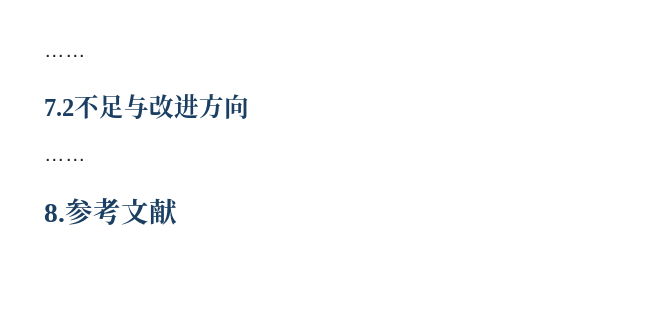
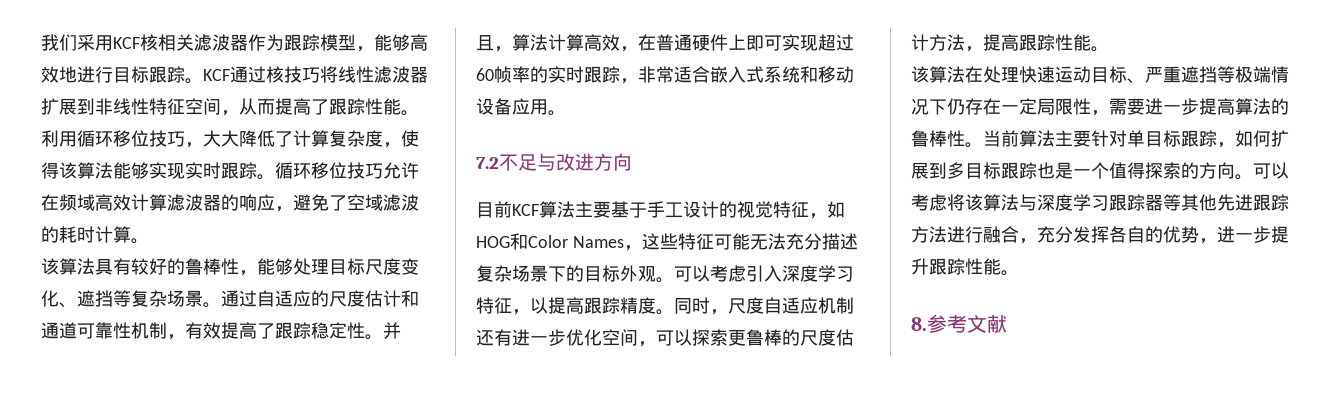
[44,54,86,57] …… -> [41,34,428,52] [41,66,428,84] [41,98,419,116] [41,130,419,148] [41,162,419,180] [41,194,419,212] [41,226,149,244] [41,258,419,276] [41,290,419,308] [41,322,401,340] [476,34,854,52] [476,66,854,84] [476,98,566,116] 我们采用KCF核相关滤波器作为跟踪模型，能够高效地进行目标跟踪。KCF通过核技巧将线性滤波器扩展到非线性特征空间，从而提高了跟踪性能。利用循环移位技巧，大大降低了计算复杂度，使得该算法能够实现实时跟踪。循环移位技巧允许在频域高效计算滤波器的响应，避免了空域滤波的耗时计算。 // 该算法具有较好的鲁棒性，能够处理目标尺度变化、遮挡等复杂场景。通过自适应的尺度估计和通道可靠性机制，有效提高了跟踪稳定性。并且，算法计算高效，在普通硬件上即可实现超过60帧率的实时跟踪，非常适合嵌入式系统和移动设备应用。
[44,158,86,161] …… -> [476,201,845,219] [476,233,858,251] [476,265,854,283] [476,297,854,315] [476,329,854,347] [911,34,1109,52] [911,66,1289,84] [911,98,1289,116] [911,130,1289,148] [911,162,1289,180] [911,194,1289,211] [911,226,1289,244] [911,258,1019,276] 目前KCF算法主要基于手工设计的视觉特征，如HOG和Color Names，这些特征可能无法充分描述复杂场景下的目标外观。可以考虑引入深度学习特征，以提高跟踪精度。同时，尺度自适应机制还有进一步优化空间，可以探索更鲁棒的尺度估计方法，提高跟踪性能。 // 该算法在处理快速运动目标、严重遮挡等极端情况下仍存在一定局限性，需要进一步提高算法的鲁棒性。当前算法主要针对单目标跟踪，如何扩展到多目标跟踪也是一个值得探索的方向。可以考虑将该算法与深度学习跟踪器等其他先进跟踪方法进行融合，充分发挥各自的优势，进一步提升跟踪性能。

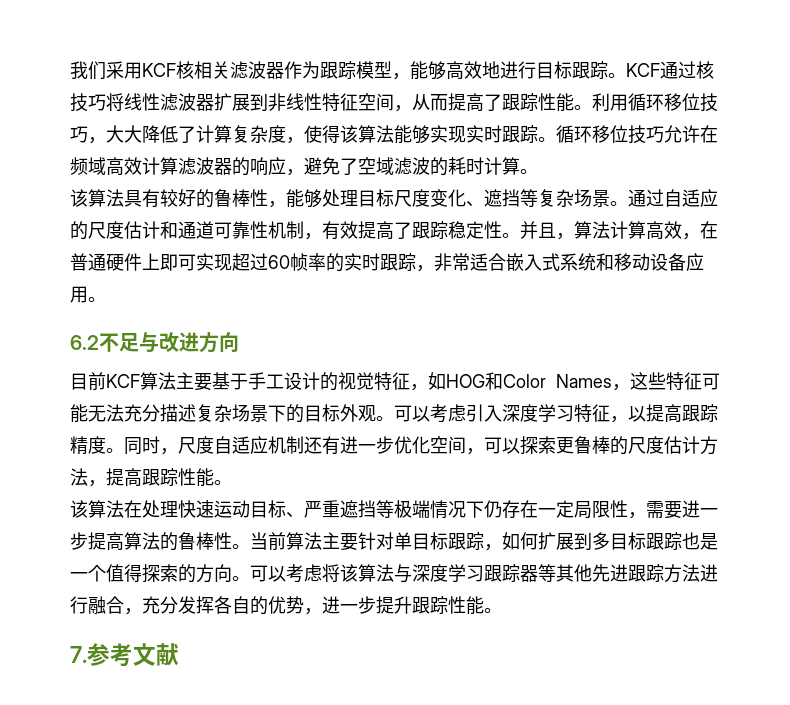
[476,157,499,169] 7.2 -> [70,335,99,350] 6.2
[911,317,927,331] 8. -> [70,646,87,663] 7.

